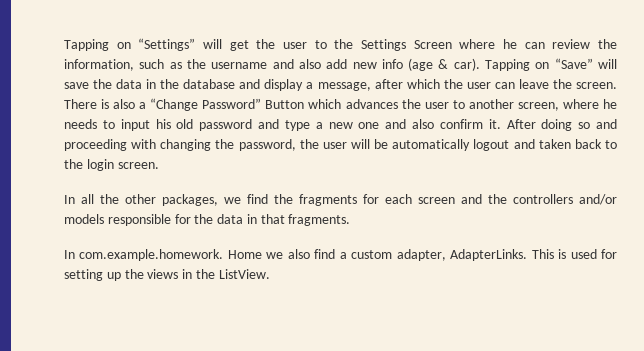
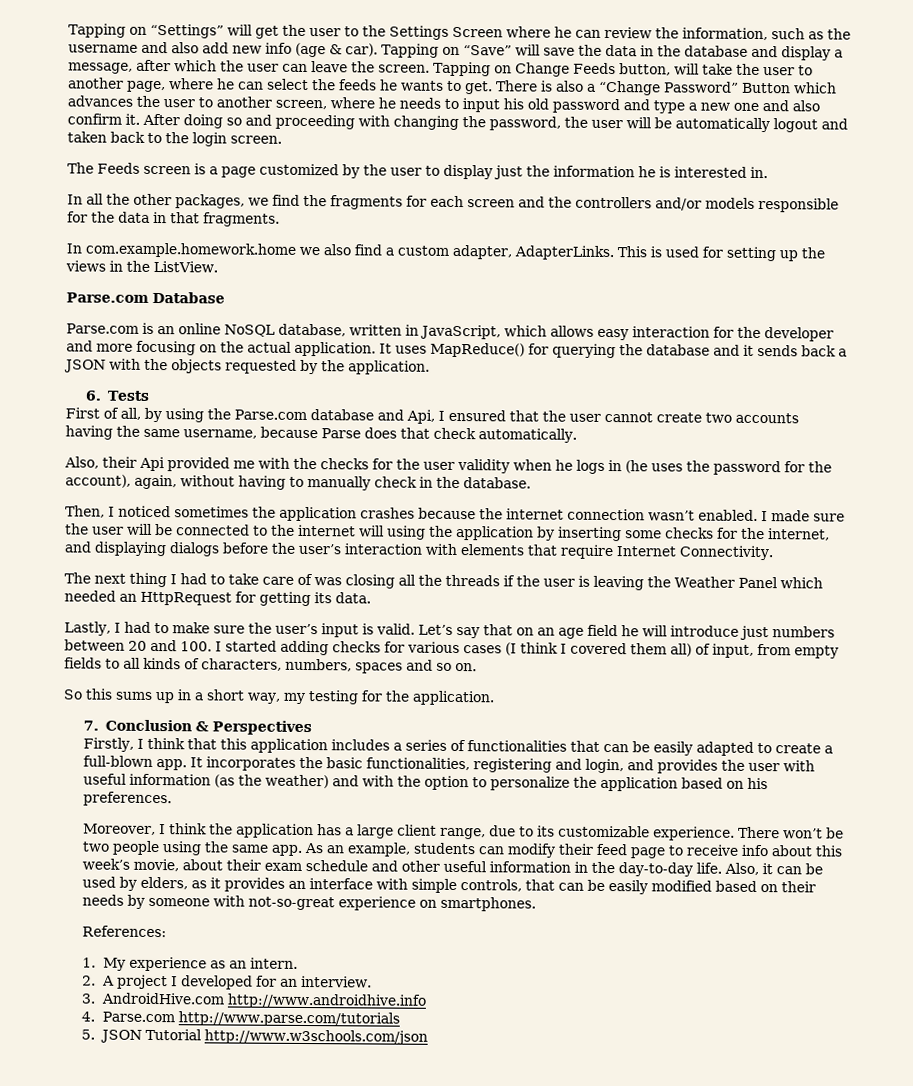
(617, 85) none -> [433,61,813,77] [68,77,493,95] Tapping on Change Feeds button, will take the user to another page, where he can select the feeds he wants to get.
(159, 165) none -> [67,162,768,180] // The Feeds screen is a page customized by the user to display just the information he is interested in.
[79,249,262,261] com.example.homework. Home -> [85,242,296,258] com.example.homework.home
(270, 274) none -> [66,291,225,304] [66,322,834,342] [66,340,847,359] [64,358,430,375] [85,390,151,401] [65,407,799,424] [65,425,577,443] [64,456,832,476] [65,474,531,491] [65,505,845,522] [65,523,830,542] [64,541,773,561] [64,572,823,591] [64,590,371,607] [64,621,835,641] [64,639,839,659] [64,657,477,674] [63,688,495,706] [83,719,313,736] [83,737,834,756] [83,755,816,774] [83,773,769,792] [83,791,173,807] [83,823,845,841] [82,840,844,859] [82,858,824,877] [82,876,817,895] [82,894,537,912] [82,925,168,938] [82,956,298,972] [82,974,372,990] [81,992,427,1009] [81,1011,400,1027] [81,1028,428,1045] // Parse.com Database // Parse.com is an online NoSQL database, written in JavaScript, which allows easy interaction for the developer and more focusing on the actual application. It uses MapReduce() for querying the database and it sends back a JSON with the objects requested by the application. // 6. Tests // First of all, by using the Parse.com database and Api, I ensured that the user cannot create two accounts having the same username, because Parse does that check automatically. // Also, their Api provided me with the checks for the user validity when he logs in (he uses the password for the account), again, without having to manually check in the database. // Then, I noticed sometimes the application crashes because the internet connection wasn’t enabled. I made sure the user will be connected to the internet will using the application by inserting some checks for the internet, and displaying dialogs before the user’s interaction with elements that require Internet Connectivity. // The next thing I had to take care of was closing all the threads if the user is leaving the Weather Panel which needed an HttpRequest for getting its data. // Lastly, I had to make sure the user’s input is valid. Let’s say that on an age field he will introduce just numbers between 20 and 100. I started adding checks for various cases (I think I covered them all) of input, from empty fields to all kinds of characters, numbers, spaces and so on. // So this sums up in a short way, my testing for the application. // 7. Conclusion & Perspectives // Firstly, I think that this application includes a series of functionalities that can be easily adapted to create a full-blown app. It incorporates the basic functionalities, registering and login, and provides the user with useful information (as the weather) and with the option to personalize the application based on his preferences. // Moreover, I think the application has a large client range, due to its customizable experience. There won’t be two people using the same app. As an example, students can modify their feed page to receive info about this week’s movie, about their exam schedule and other useful information in the day-to-day life. Also, it can be used by elders, as it provides an interface with simple controls, that can be easily modified based on their needs by someone with not-so-great experience on smartphones. // References: // 1. My experience as an intern. // 2. A project I developed for an interview. // 3. AndroidHive.com http://www.androidhive.info // 4. Parse.com http://www.parse.com/tutorials // 5. JSON Tutorial http://www.w3schools.com/json

